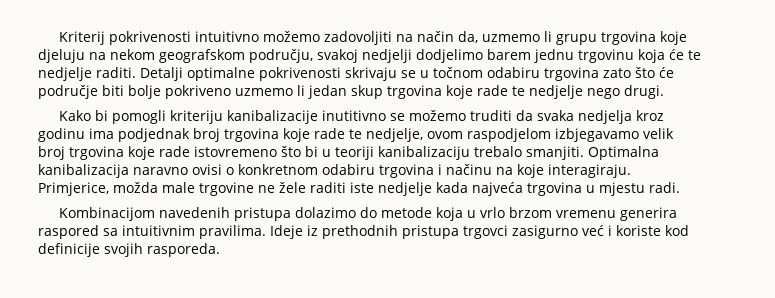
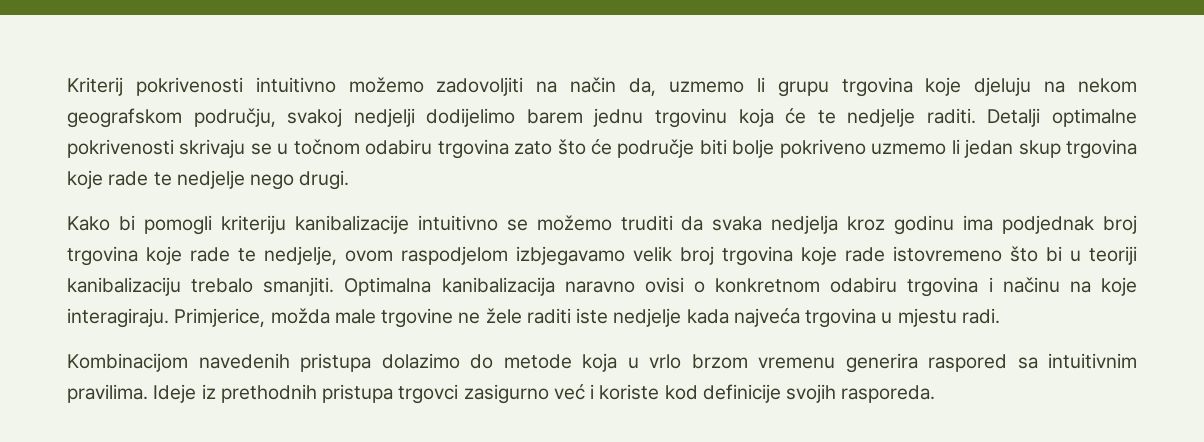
[416,49,483,63] dodjelimo -> [426,108,516,127] dodijelimo
[321,110,386,121] inutitivno -> [417,215,498,231] intuitivno

